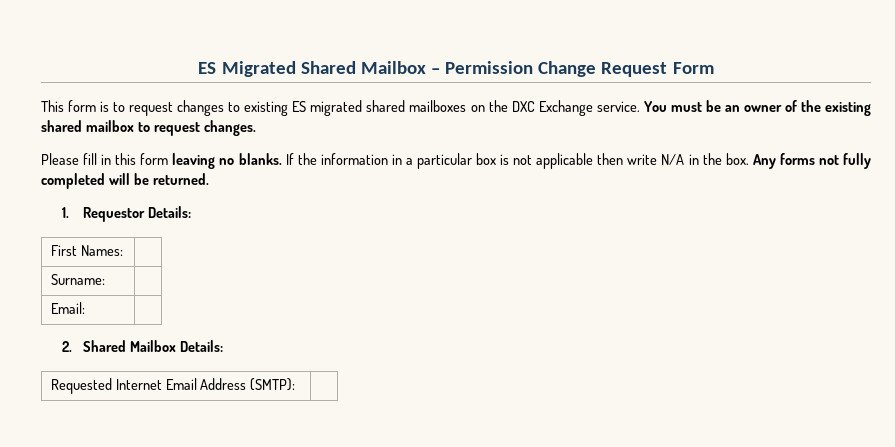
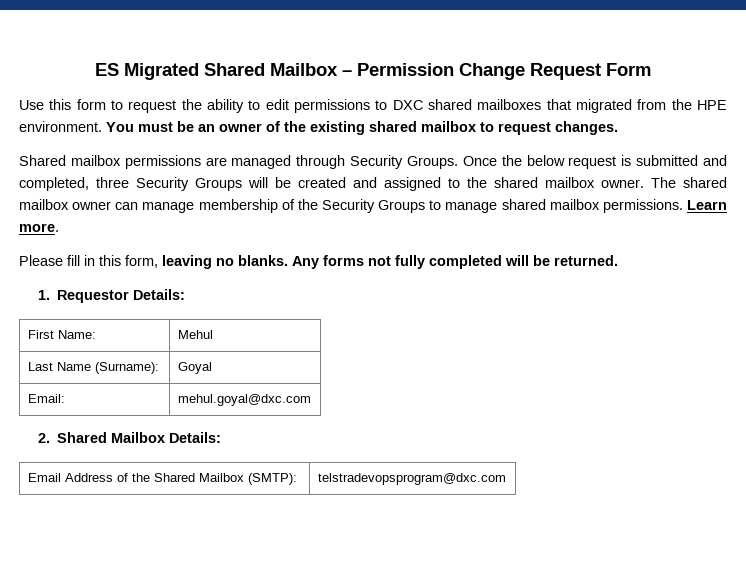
[41,100,640,116] This form is to request changes to existing ES migrated shared mailboxes on the DXC Exchange service. -> [19,99,728,113] [19,121,102,132] Use this form to request the ability to edit permissions to DXC shared mailboxes that migrated from the HPE environment.
(256, 128) none -> [19,155,727,169] [19,177,727,191] [19,199,727,213] [19,223,59,232] // Shared mailbox permissions are managed through Security Groups. Once the below request is submitted and completed, three Security Groups will be created and assigned to the shared mailbox owner. The shared mailbox owner can manage membership of the Security Groups to manage shared mailbox permissions. Learn more.
[140,153,169,165] form -> [125,255,158,268] form,
[285,153,749,169] If the information in a particular box is not applicable then write N/A in the box. -> (288, 260) none
[80,245,123,256] [50,274,105,285] Names: | // Surname: | -> [57,330,96,339] [177,330,213,339] [27,362,159,374] [177,362,212,374] Name: | Mehul // Last Name (Surname): | Goyal
(85, 308) none -> [177,394,311,406] mehul.goyal@dxc.com
[50,378,247,394] Requested Internet Email Address -> [27,473,244,482] Email Address of the Shared Mailbox
(296, 384) none -> [317,473,506,485] telstradevopsprogram@dxc.com

